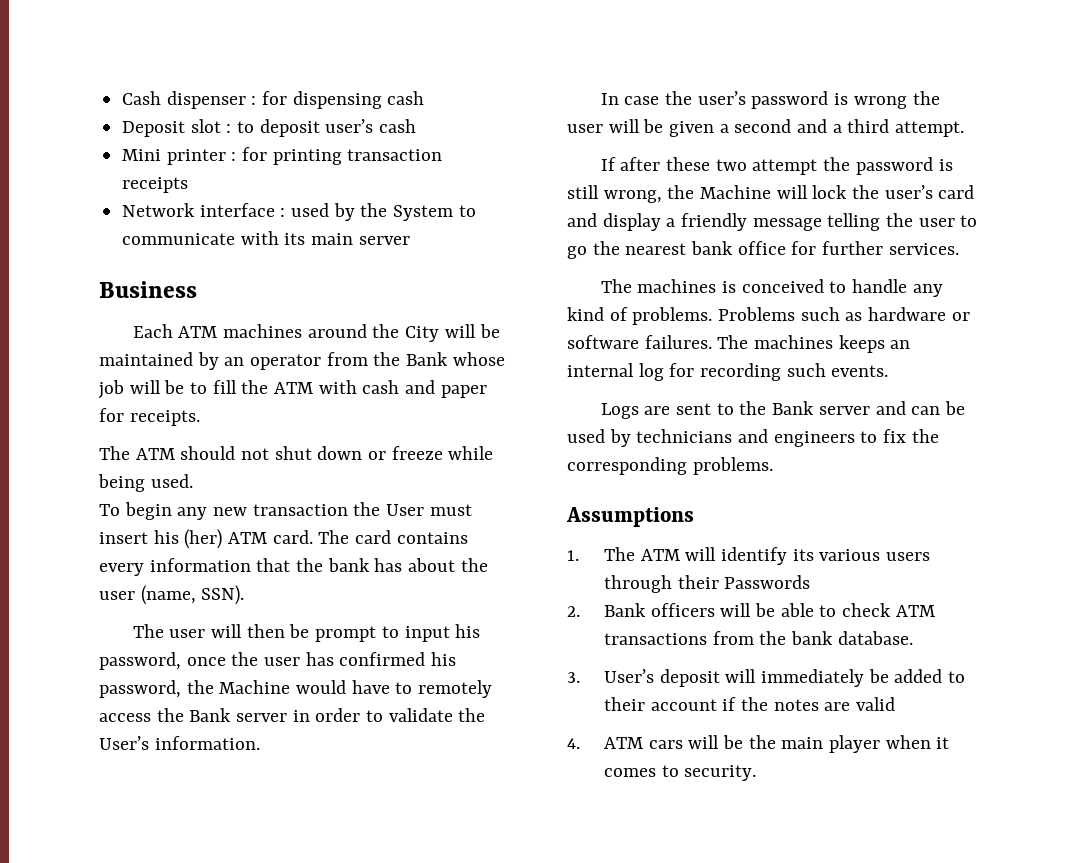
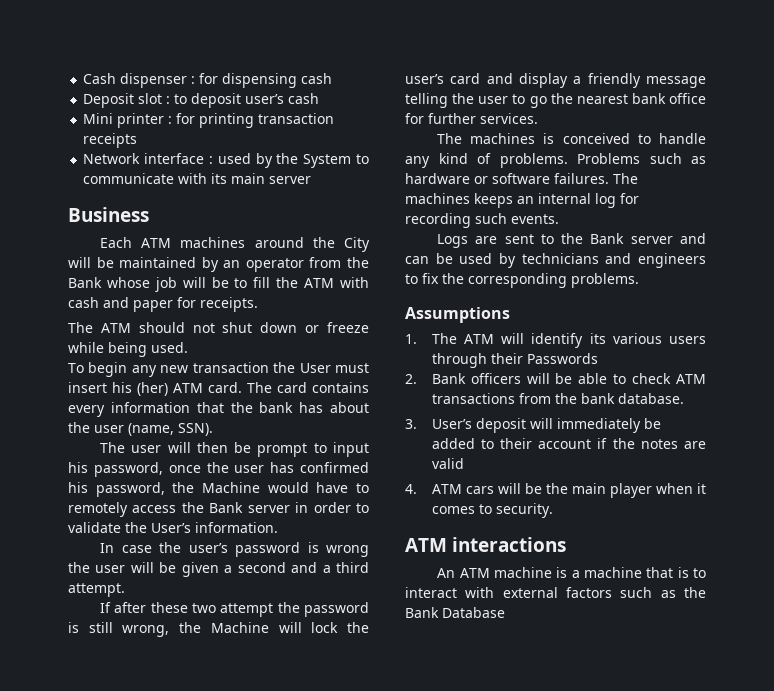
(757, 773) none -> [405,537,567,552] [437,567,706,578] [405,587,706,598] [405,607,505,618] // ATM interactions // An ATM machine is a machine that is to interact with external factors such as the Bank Database

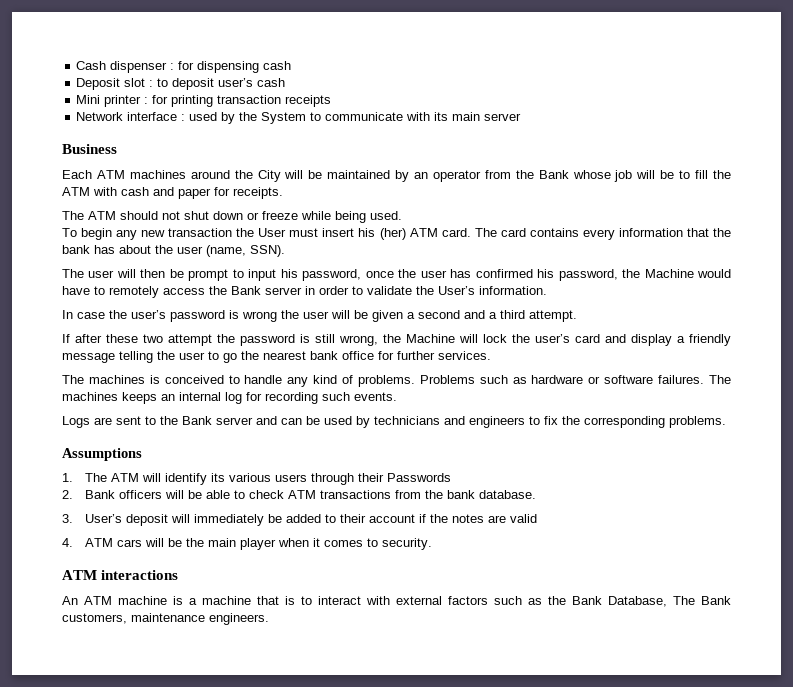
[442,607,505,618] Database -> [608,596,731,607] [62,613,269,625] Database, The Bank customers, maintenance engineers.

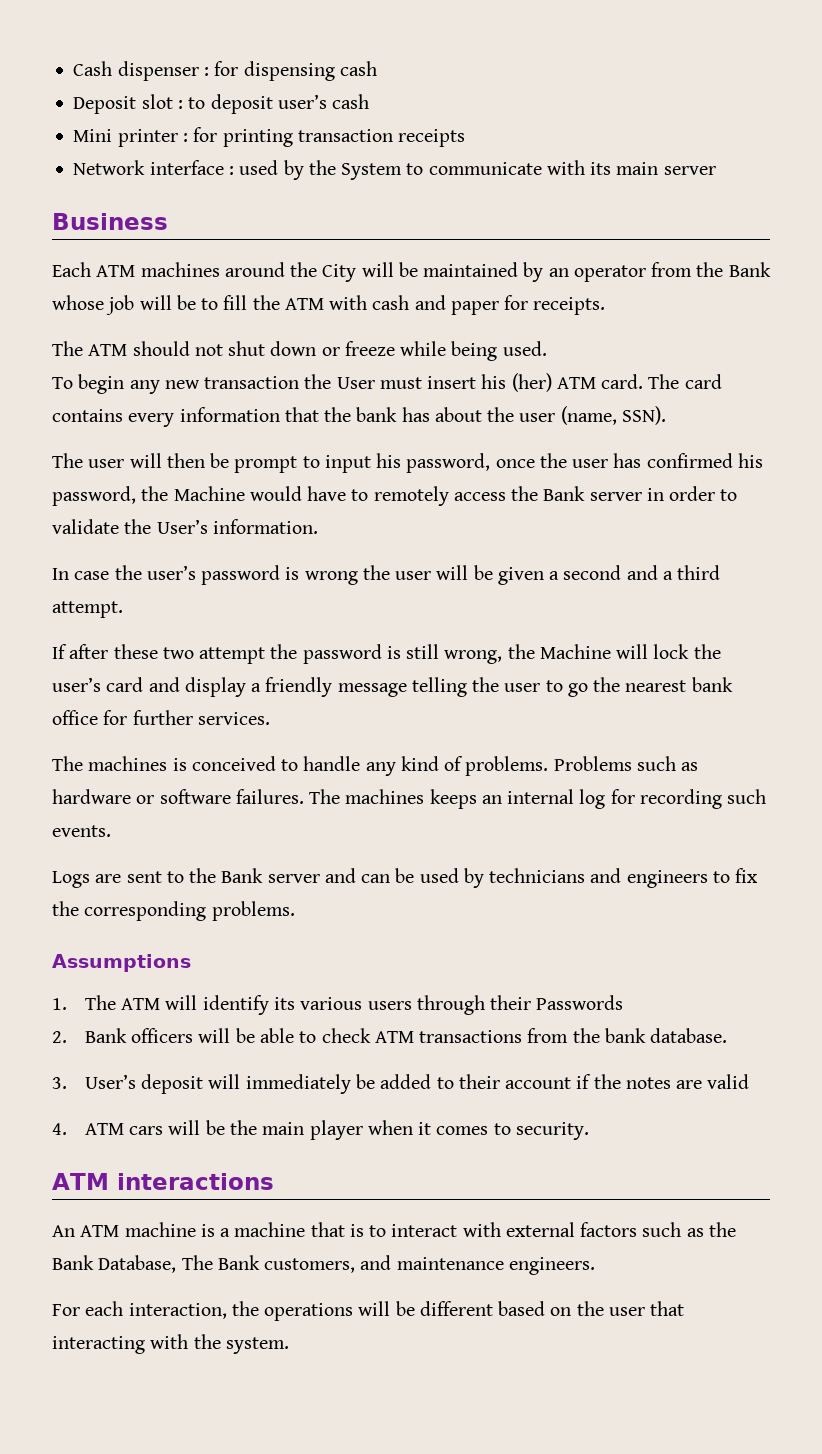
(127, 618) none -> [360,1255,392,1270] and
(269, 619) none -> [52,1301,685,1321] [52,1334,289,1354] // For each interaction, the operations will be different based on the user that interacting with the system.

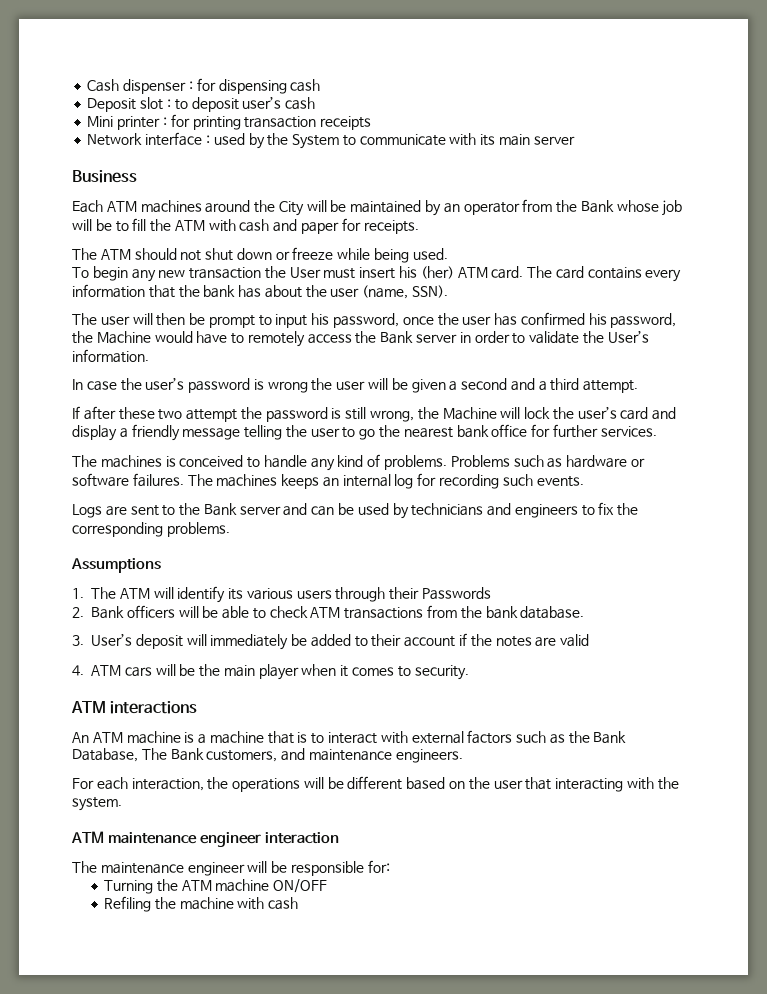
(289, 1345) none -> [71,831,339,847] [72,860,390,876] [104,879,328,894] [104,896,299,912] // ATM maintenance engineer interaction // The maintenance engineer will be responsible for: // Turning the ATM machine ON/OFF // Refiling the machine with cash

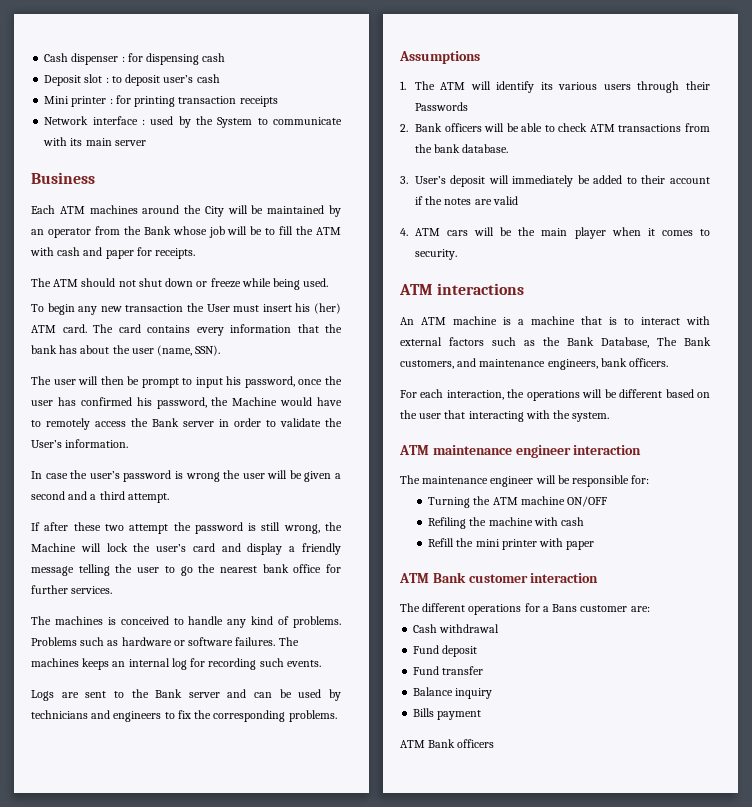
[395,749,463,763] engineers. -> [547,358,669,370] engineers, bank officers.
(299, 903) none -> [428,538,595,550] [399,572,599,583] [400,603,650,615] [413,624,500,633] [413,645,478,657] [413,666,484,675] [413,687,493,699] [413,708,482,720] [400,739,495,748] // Refill the mini printer with paper // ATM Bank customer interaction // The different operations for a Bans customer are: // Cash withdrawal // Fund deposit // Fund transfer // Balance inquiry // Bills payment // ATM Bank officers

